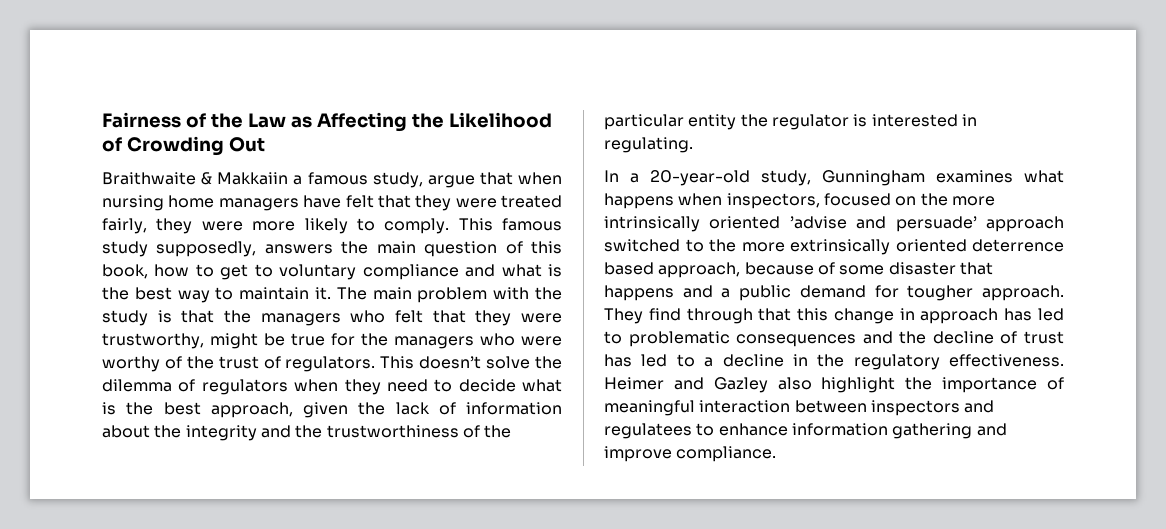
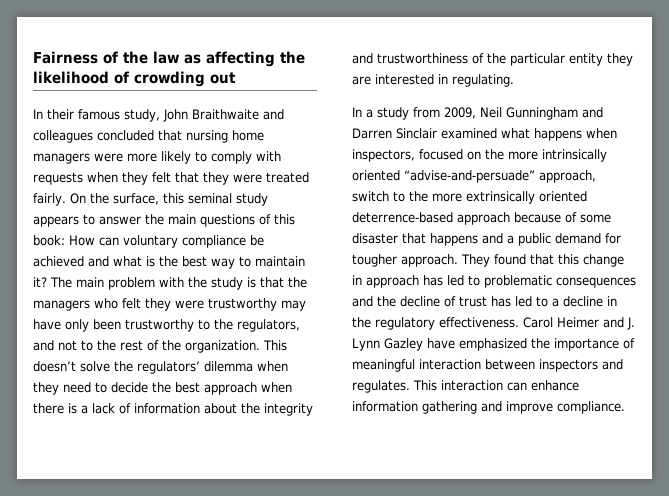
[247,112,552,132] [102,136,265,156] [102,172,562,188] [102,195,342,211] Law as Affecting the Likelihood of Crowding Out // Braithwaite & Makkaiin a famous study, argue that when nursing home managers have -> [153,51,305,67] [33,71,236,87] [33,109,284,122] [33,130,264,143] [33,151,281,164] [33,172,148,185] law as affecting the likelihood of crowding out // In their famous study, John Braithwaite and colleagues concluded that nursing home managers were more likely to comply with requests when they
[102,218,562,234] [102,241,333,257] fairly, they were more likely to comply. This famous study supposedly, answers -> [33,193,268,206] [33,214,141,227] fairly. On the surface, this seminal study appears to answer
[424,241,498,257] question -> [200,214,255,227] questions
[102,264,459,280] book, how to get to voluntary compliance -> [33,235,264,248] [33,256,84,267] book: How can voluntary compliance be achieved
[315,287,331,300] it. -> [33,277,47,287] it?
[432,310,562,326] [102,333,562,349] [102,356,376,372] that they were trustworthy, might be true for the managers who were worthy of the trust of regulators. -> [145,298,306,311] [33,319,300,332] [33,340,260,353] they were trustworthy may have only been trustworthy to the regulators, and not to the rest of the organization.
[102,379,288,395] dilemma of regulators -> [137,361,253,374] regulators’ dilemma
[522,379,562,392] [102,402,386,418] what is the best approach, given the -> [152,382,292,395] [33,403,88,414] the best approach when there is a
[295,425,323,438] the -> (373, 58) none
[740,114,868,130] the regulator is -> [607,53,633,66] [352,76,371,85] they are
[650,170,1013,186] 20-year-old study, Gunningham examines -> [377,107,603,120] [352,128,497,139] study from 2009, Neil Gunningham and Darren Sinclair examined
[789,216,1064,232] [604,239,680,252] ’advise and persuade’ approach switched -> [404,170,596,183] [352,191,389,202] “advise-and-persuade” approach, switch
[972,239,1064,252] [604,262,741,278] deterrence based approach, -> [352,212,510,225] deterrence-based approach
[648,308,753,324] find through -> [494,254,526,265] found
(1064, 360) none -> [523,317,553,328] Carol
[713,377,896,393] Gazley also highlight -> [627,317,635,330] [352,338,527,351] J. Lynn Gazley have emphasized
[604,423,715,439] regulatees to -> [352,380,527,393] regulates. This interaction can

